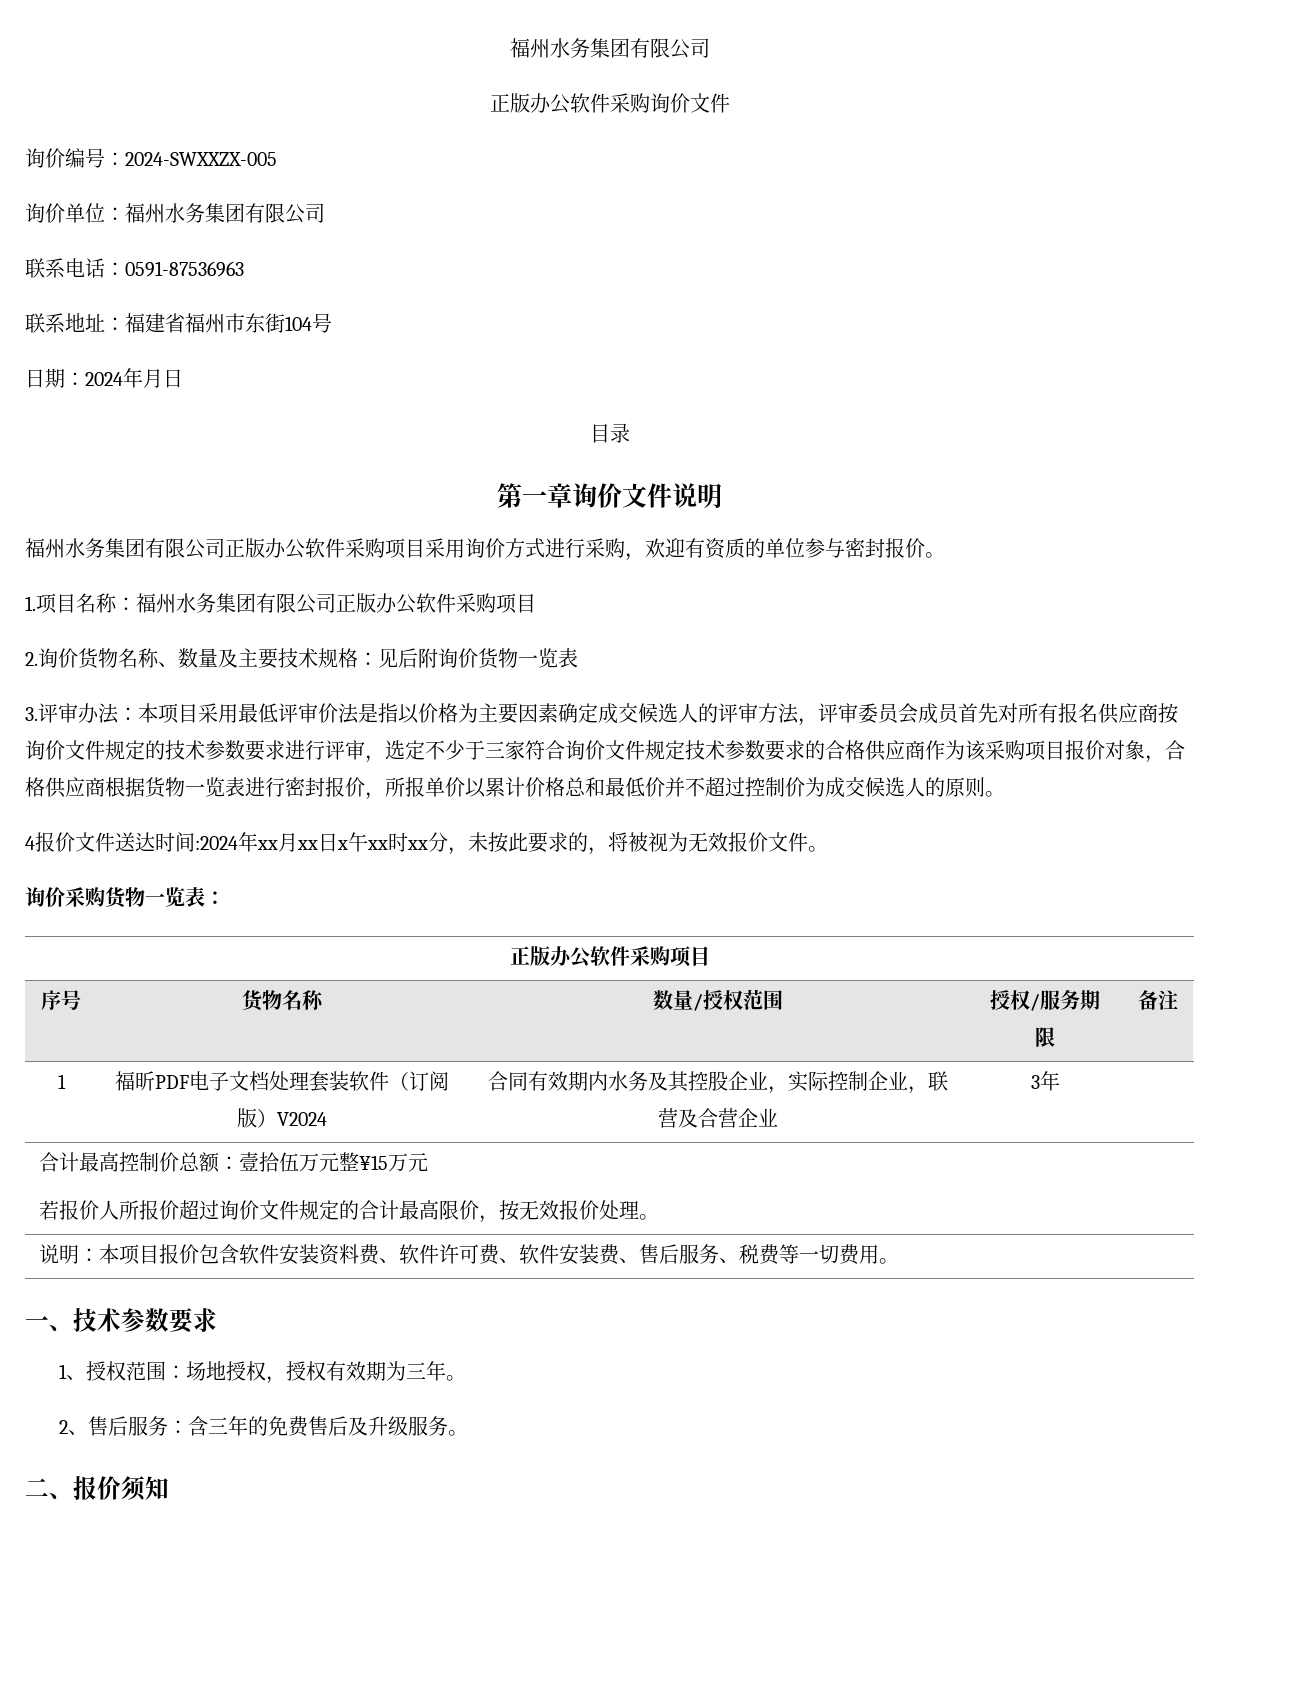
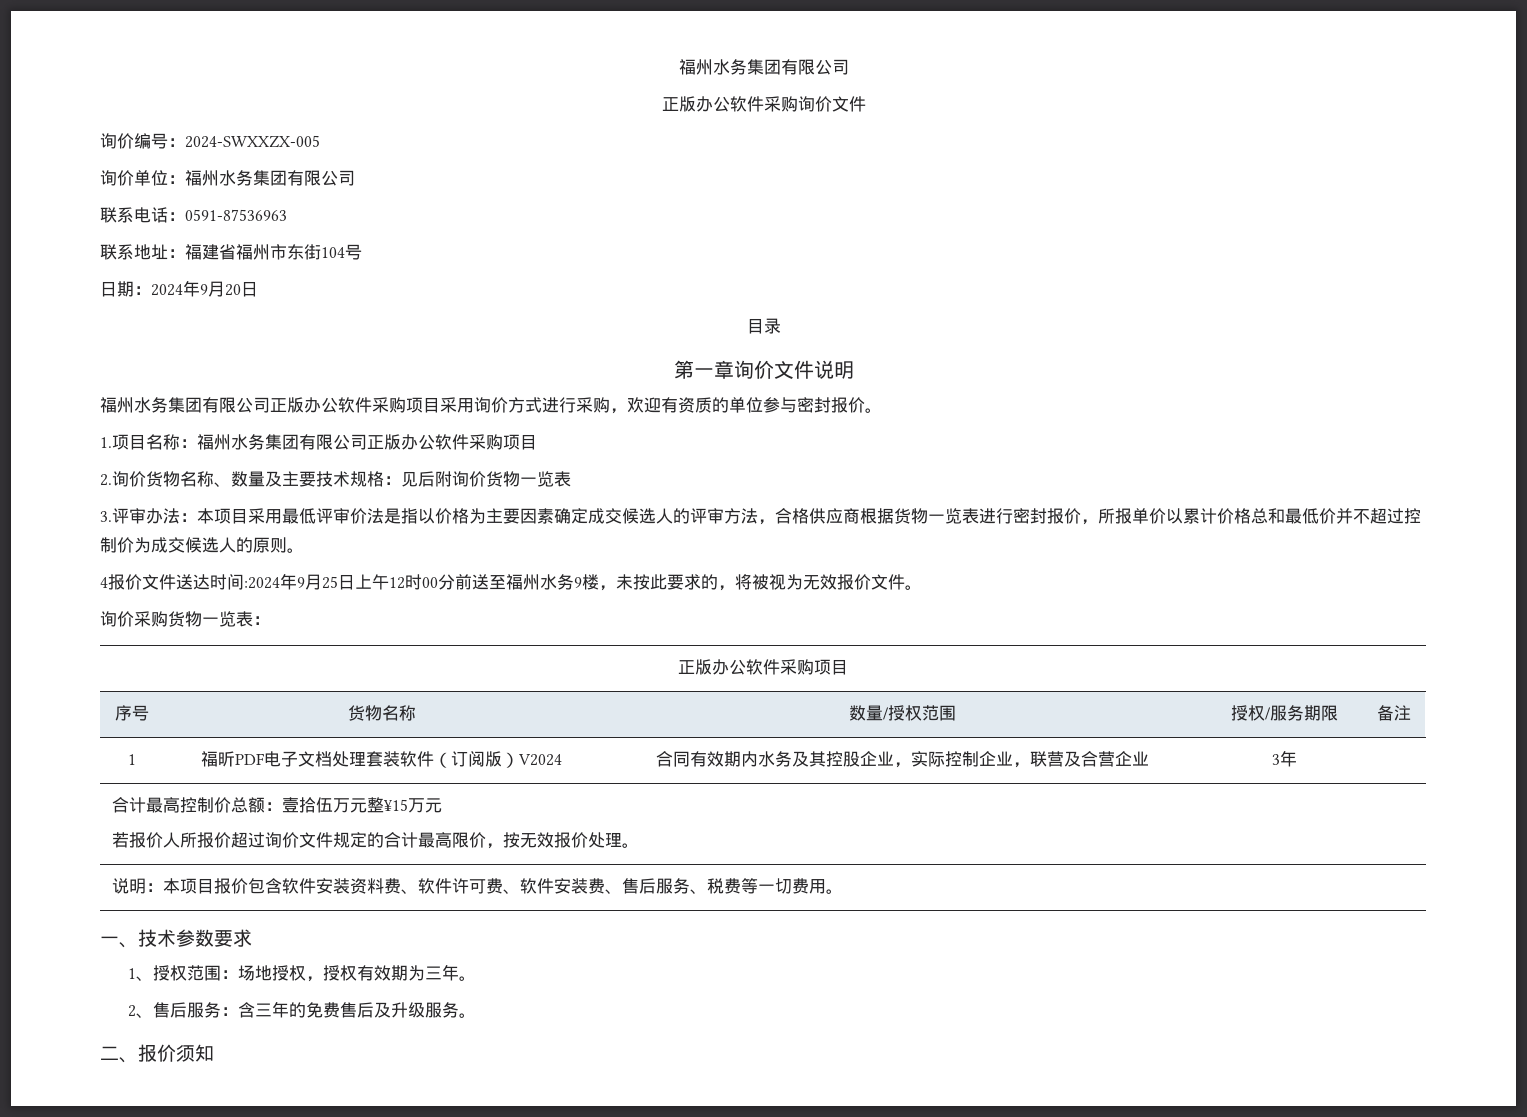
[143,369,163,388] 月 -> [200,281,241,297] 9月20
[818,703,1178,724] [25,740,1165,763] 评审委员会成员首先对所有报名供应商按询价文件规定的技术参数要求进行评审，选定不少于三家符合询价文件规定技术参数要求的合格供应商作为该采购项目报价对象， -> (775, 522) none
[257,832,448,852] xx月xx日x午xx时xx分 -> [297,574,599,590] 9月25日上午12时00分前送至福州水务9楼

